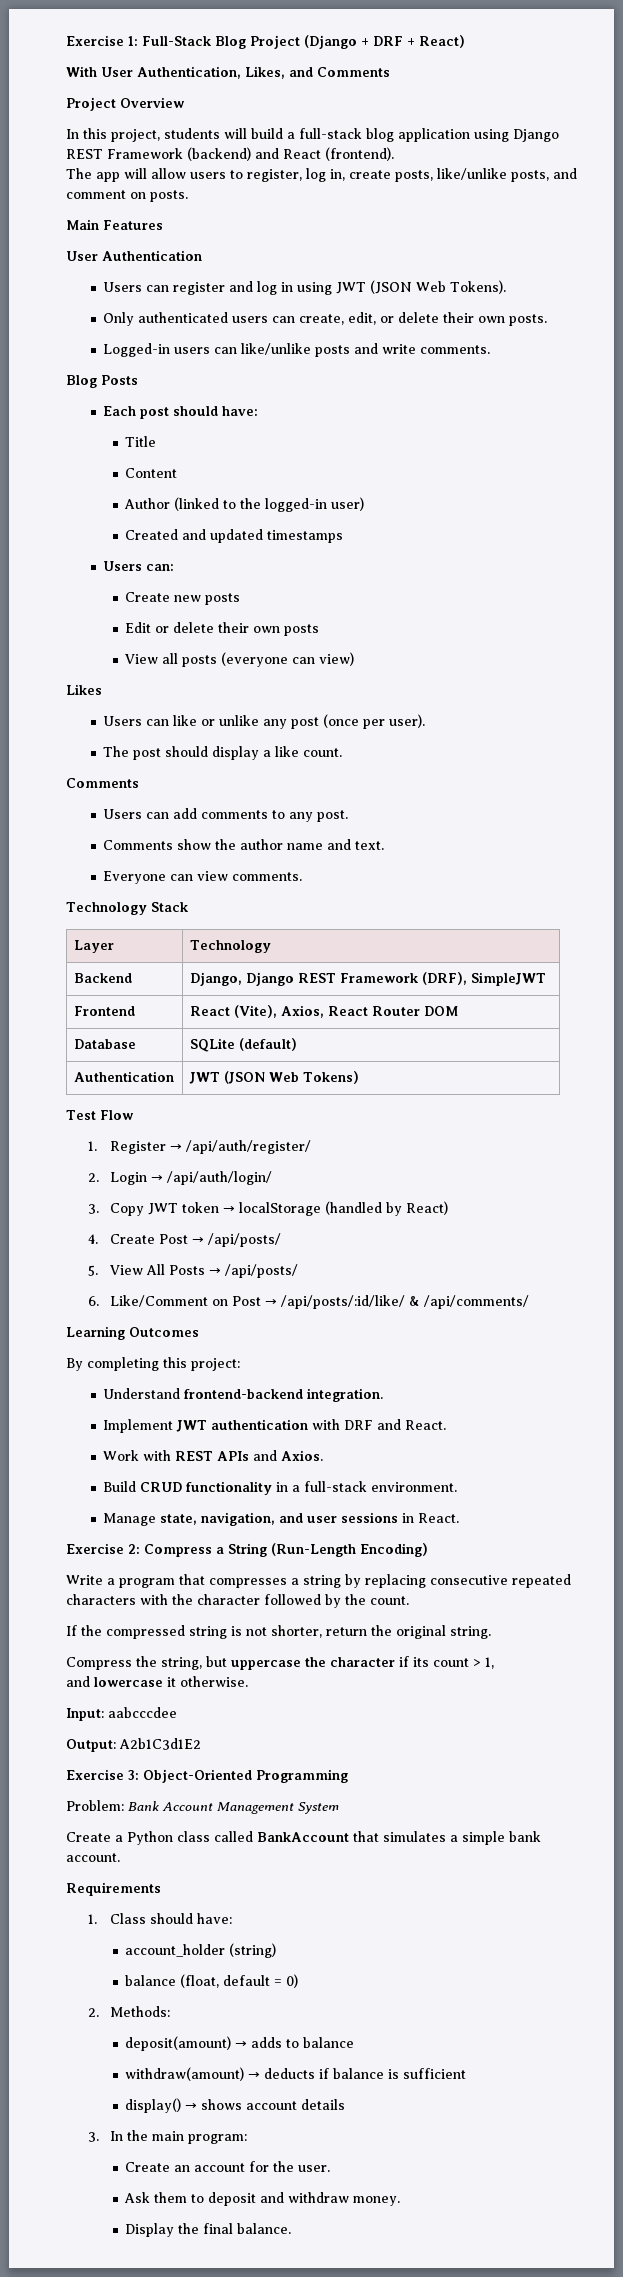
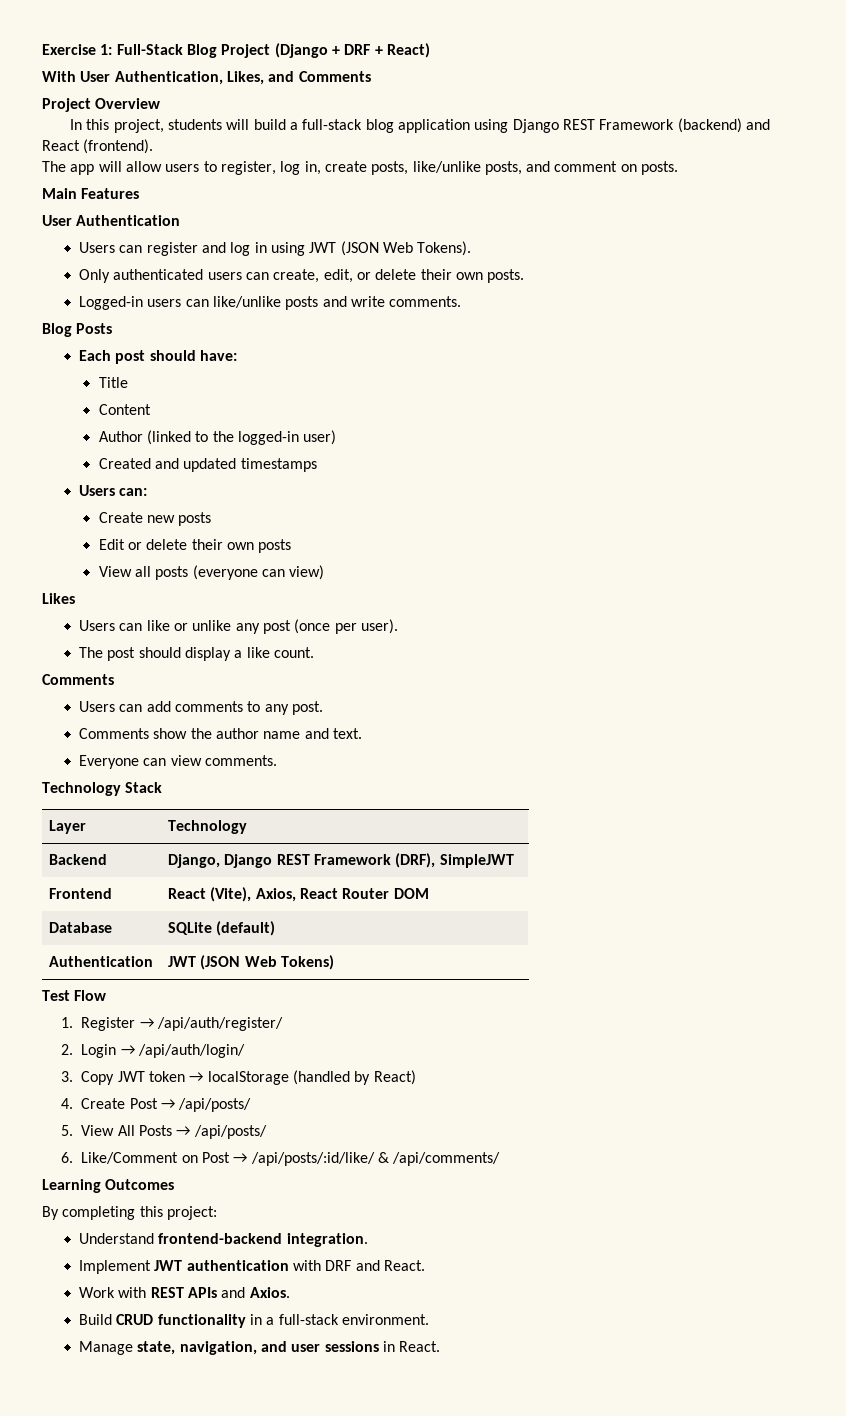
[66,1543,428,1557] [66,1574,571,1588] [66,1594,409,1608] [66,1625,491,1639] [66,1656,494,1670] [66,1676,248,1687] [66,1707,177,1721] [66,1738,201,1752] [66,1769,348,1783] [66,1800,339,1814] [66,1831,541,1845] [66,1853,120,1862] [66,1882,161,1896] [87,1913,232,1924] [125,1943,277,1958] [125,1974,299,1988] [87,2006,170,2017] [125,2036,355,2051] [125,2067,467,2081] [125,2098,346,2113] [87,2130,247,2144] [125,2161,331,2172] [124,2192,401,2206] [125,2223,292,2237] // Exercise 2: Compress a String (Run-Length Encoding) // Write a program that compresses a string by replacing consecutive repeated characters with the character followed by the count. // If the compressed string is not shorter, return the original string. // Compress the string, but uppercase the character if its count > 1, // and lowercase it otherwise. // Input: aabcccdee // Output: A2b1C3d1E2 // Exercise 3: Object-Oriented Programming // Problem: Bank Account Management System // Create a Python class called BankAccount that simulates a simple bank account. // Requirements // 1. Class should have: // account_holder (string) // balance (float, default = 0) // 2. Methods: // deposit(amount) → adds to balance // withdraw(amount) → deducts if balance is sufficient // display() → shows account details // 3. In the main program: // Create an account for the user. // Ask them to deposit and withdraw money. // Display the final balance. -> (441, 1346) none

